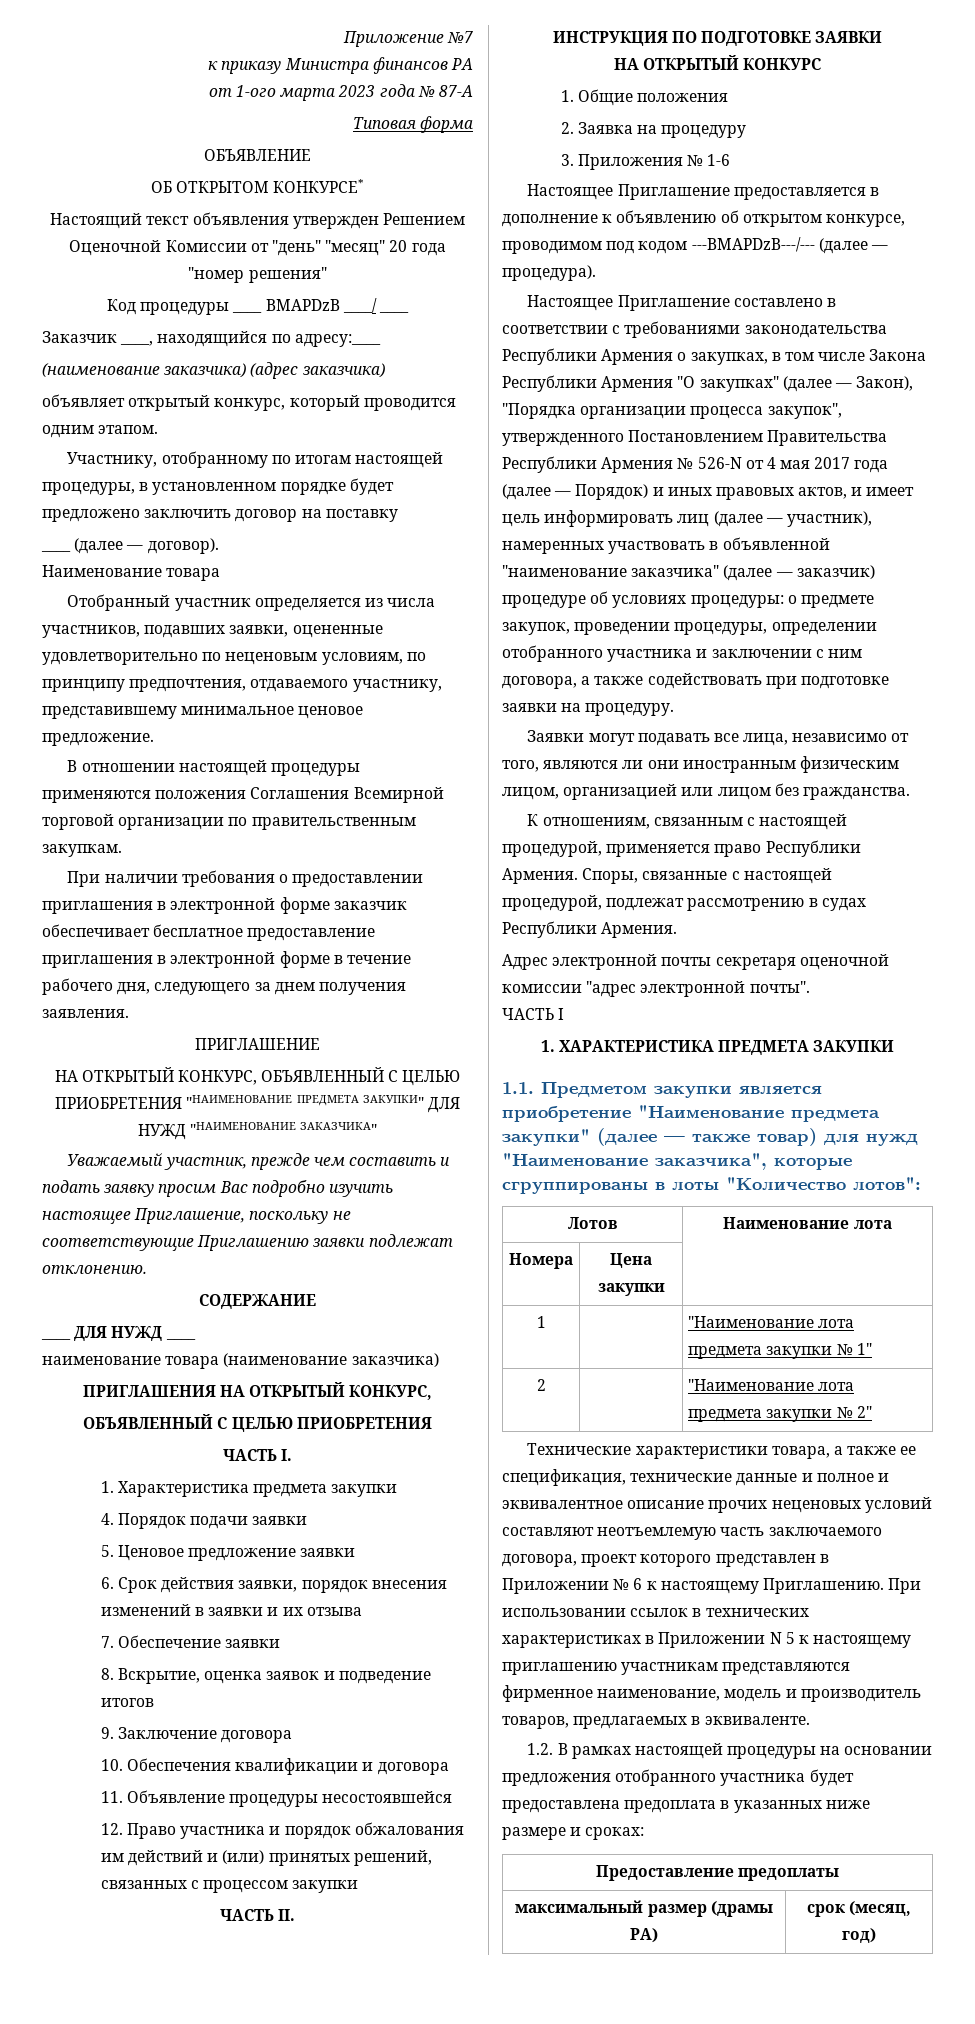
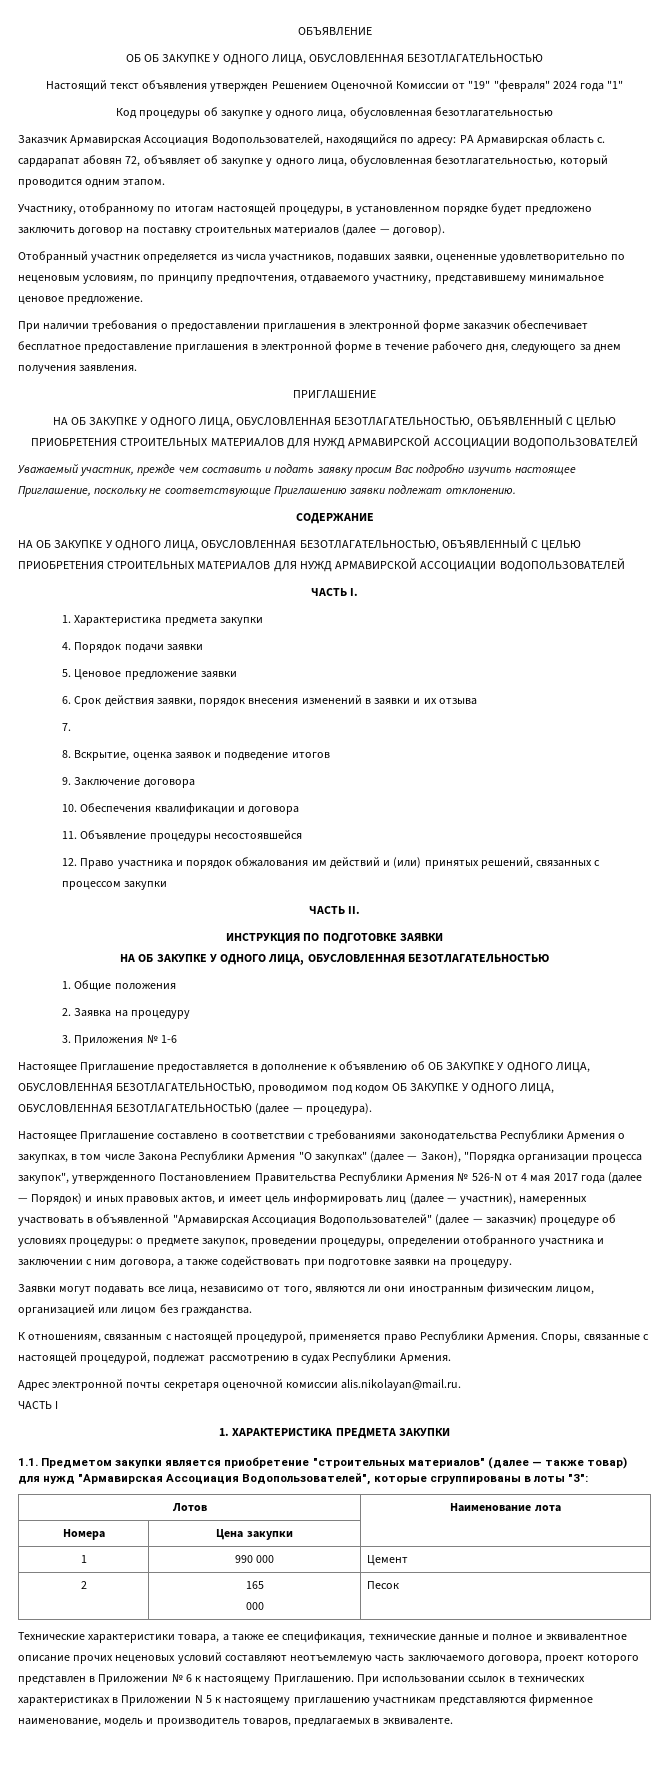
[342,31,473,47] [208,57,473,74] [208,84,473,101] [352,116,473,133] [204,149,311,161] [150,179,365,193] Приложение №7 // к приказу Министра финансов РА // от 1-ого марта 2023 года № 87-A // Типовая форма // ОБЪЯВЛЕНИЕ // ОБ ОТКРЫТОМ КОНКУРСЕ* -> [297,27,372,36] [125,54,544,65] ОБЪЯВЛЕНИЕ // ОБ ОБ ЗАКУПКE У ОДНОГО ЛИЦА, ОБУСЛОВЛЕННАЯ БЕЗОТЛАГАТЕЛЬНОСТЬЮ
[272,240,446,256] [188,267,327,283] [107,299,263,315] [265,298,409,313] [42,331,381,347] [42,362,385,379] [42,394,286,411] "день" "месяц" 20 года "номер решения" // Код процедуры ____ BMAPDzB ____/ ____ // Заказчик ____, находящийся по адресу:____ // (наименование заказчика) (адрес заказчика) // объявляет открытый конкурс, -> [468,80,624,92] [116,107,553,119] [18,134,606,146] [18,155,557,167] "19" "февраля" 2024 года "1" // Код процедуры об закупкe у одного лица, обусловленная безотлагательностью // Заказчик Армавирская Ассоциация Водопользователей, находящийся по адресу: РА Армавирская область с. сардарапат абовян 72, объявляет об закупкe у одного лица, обусловленная безотлагательностью,
[41,550,71,552] // ____ -> [194,227,340,236] строительных материалов
[42,565,221,581] // Наименование товара -> (445, 230) none
[67,760,360,776] [42,787,444,803] [42,814,416,830] [42,844,122,857] // В отношении настоящей процедуры применяются положения Соглашения Всемирной торговой организации по правительственным закупкам. -> (144, 300) none
[81,1067,461,1086] [55,1095,460,1113] [137,1122,378,1140] ОТКРЫТЫЙ КОНКУРС, ОБЪЯВЛЕННЫЙ С ЦЕЛЬЮ ПРИОБРЕТЕНИЯ "НАИМЕНОВАНИЕ ПРЕДМЕТА ЗАКУПКИ" ДЛЯ НУЖД "НАИМЕНОВАНИЕ ЗАКАЗЧИКА" -> [71,414,617,428] [31,435,638,449] ОБ ЗАКУПКE У ОДНОГО ЛИЦА, ОБУСЛОВЛЕННАЯ БЕЗОТЛАГАТЕЛЬНОСТЬЮ, ОБЪЯВЛЕННЫЙ С ЦЕЛЬЮ ПРИОБРЕТЕНИЯ СТРОИТЕЛЬНЫХ МАТЕРИАЛОВ ДЛЯ НУЖД АРМАВИРСКОЙ АССОЦИАЦИИ ВОДОПОЛЬЗОВАТЕЛЕЙ
[41,1326,196,1341] [42,1353,439,1369] [82,1382,433,1400] [83,1414,432,1432] ____ ДЛЯ НУЖД ____ // наименование товара (наименование заказчика) // ПРИГЛАШЕНИЯ НА ОТКРЫТЫЙ КОНКУРС, // ОБЪЯВЛЕННЫЙ С ЦЕЛЬЮ ПРИОБРЕТЕНИЯ -> [18,537,582,551] [18,558,625,572] НА ОБ ЗАКУПКE У ОДНОГО ЛИЦА, ОБУСЛОВЛЕННАЯ БЕЗОТЛАГАТЕЛЬНОСТЬЮ, ОБЪЯВЛЕННЫЙ С ЦЕЛЬЮ ПРИОБРЕТЕНИЯ СТРОИТЕЛЬНЫХ МАТЕРИАЛОВ ДЛЯ НУЖД АРМАВИРСКОЙ АССОЦИАЦИИ ВОДОПОЛЬЗОВАТЕЛЕЙ
[117,1635,281,1648] Обеспечение заявки -> (72, 727) none
[643,55,822,70] ОТКРЫТЫЙ КОНКУРС -> [138,954,549,965] ОБ ЗАКУПКE У ОДНОГО ЛИЦА, ОБУСЛОВЛЕННАЯ БЕЗОТЛАГАТЕЛЬНОСТЬЮ
[742,214,905,227] [502,237,815,254] открытом конкурсе, проводимом под кодом ---BMAPDzB---/--- -> [427,1062,590,1073] [18,1083,555,1094] [18,1104,253,1113] ОБ ЗАКУПКE У ОДНОГО ЛИЦА, ОБУСЛОВЛЕННАЯ БЕЗОТЛАГАТЕЛЬНОСТЬЮ, проводимом под кодом ОБ ЗАКУПКE У ОДНОГО ЛИЦА, ОБУСЛОВЛЕННАЯ БЕЗОТЛАГАТЕЛЬНОСТЬЮ
[502,565,720,577] "наименование заказчика" -> [172,1214,433,1226] "Армавирская Ассоциация Водопользователей"
[586,981,810,997] "адрес электронной почты". -> [341,1379,462,1391] alis.nikolayan@mail.ru.
[638,1105,880,1122] [502,1129,590,1146] "Наименование предмета закупки" -> [312,1458,485,1468] "строительных материалов"
[502,1153,767,1170] "Наименование заказчика", -> [78,1473,371,1485] "Армавирская Ассоциация Водопользователей",
[726,1177,921,1190] "Количество лотов": -> [567,1474,588,1482] "3":
[688,1316,855,1328] [688,1343,872,1359] [536,1379,546,1391] [688,1379,855,1391] [688,1406,872,1422] | "Наименование лота предмета закупки № 1" // 2 | | "Наименование лота предмета закупки № 2" -> [234,1555,275,1563] [366,1555,408,1566] [80,1581,87,1589] [245,1581,264,1589] [245,1602,264,1610] [366,1581,399,1589] 990 000 | Цемент // 2 | 165 // 000 | Песок
[527,1743,933,1759] [502,1769,854,1786] [502,1800,870,1813] [502,1827,645,1840] [595,1865,840,1881] [515,1900,773,1917] [630,1928,658,1943] [806,1901,912,1917] [842,1928,876,1943] // 1.2. В рамках настоящей процедуры на основании предложения отобранного участника будет предоставлена предоплата в указанных ниже размере и сроках: // Предоставление предоплаты // максимальный размер (драмы РА) | срок (месяц, год) -> (453, 1721) none

